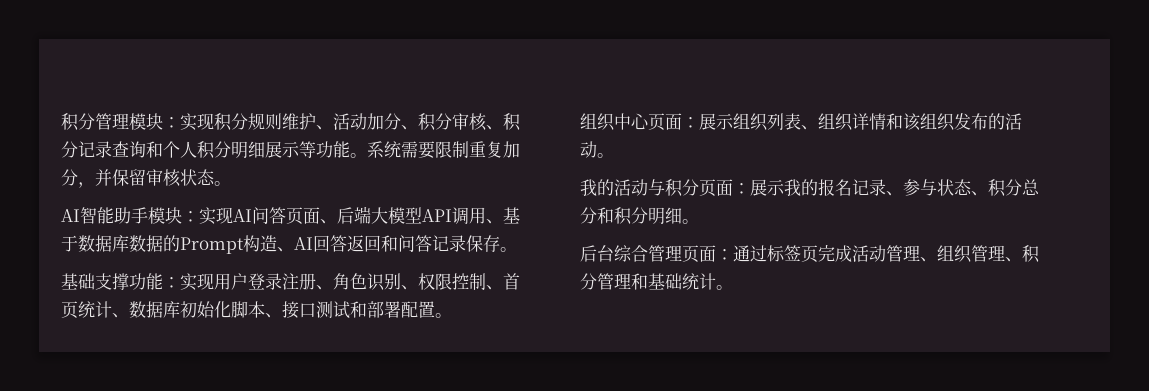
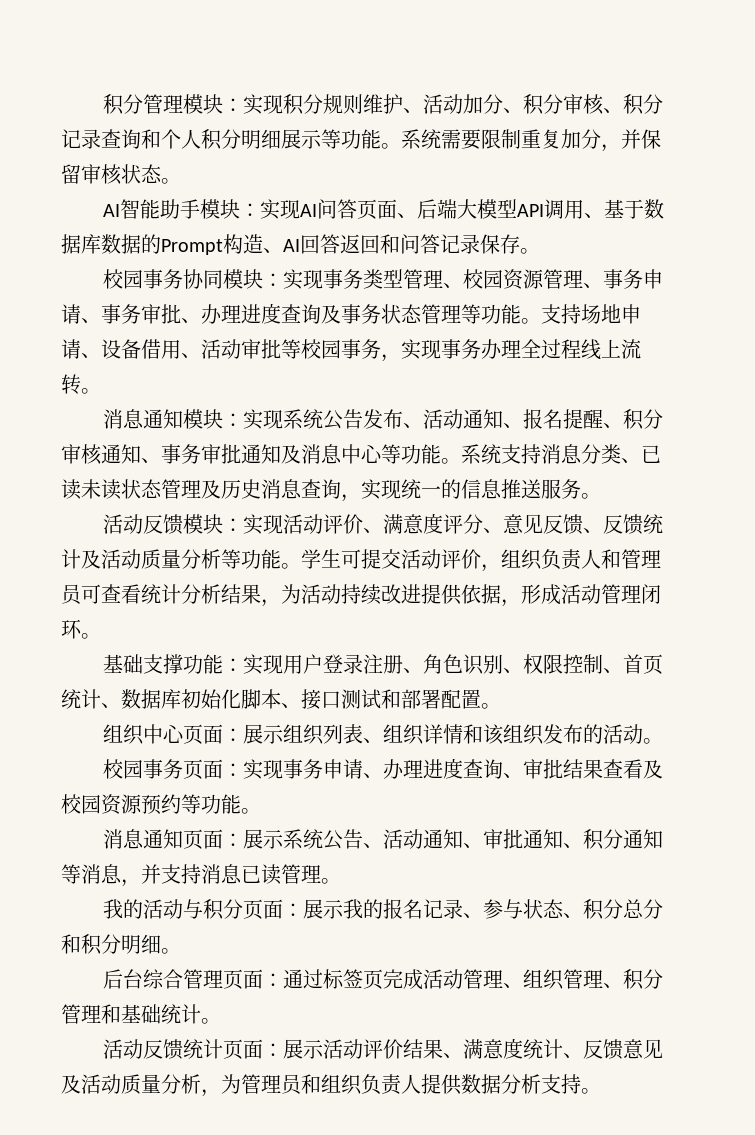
(517, 249) none -> [103,269,664,290] [61,303,641,324] [61,339,641,362] [61,374,101,395] [103,409,664,430] [61,444,661,465] [61,479,601,502] [103,513,664,535] [61,549,661,572] [61,584,661,607] [61,619,101,639] // 校园事务协同模块：实现事务类型管理、校园资源管理、事务申请、事务审批、办理进度查询及事务状态管理等功能。支持场地申请、设备借用、活动审批等校园事务，实现事务办理全过程线上流转。 // 消息通知模块：实现系统公告发布、活动通知、报名提醒、积分审核通知、事务审批通知及消息中心等功能。系统支持消息分类、已读未读状态管理及历史消息查询，实现统一的信息推送服务。 // 活动反馈模块：实现活动评价、满意度评分、意见反馈、反馈统计及活动质量分析等功能。学生可提交活动评价，组织负责人和管理员可查看统计分析结果，为活动持续改进提供依据，形成活动管理闭环。
(614, 155) none -> [103,758,664,780] [61,794,261,815] [103,829,664,850] [61,864,341,887] // 校园事务页面：实现事务申请、办理进度查询、审批结果查看及校园资源预约等功能。 // 消息通知页面：展示系统公告、活动通知、审批通知、积分通知等消息，并支持消息已读管理。
(733, 287) none -> [103,1038,664,1060] [61,1074,601,1097] // 活动反馈统计页面：展示活动评价结果、满意度统计、反馈意见及活动质量分析，为管理员和组织负责人提供数据分析支持。

